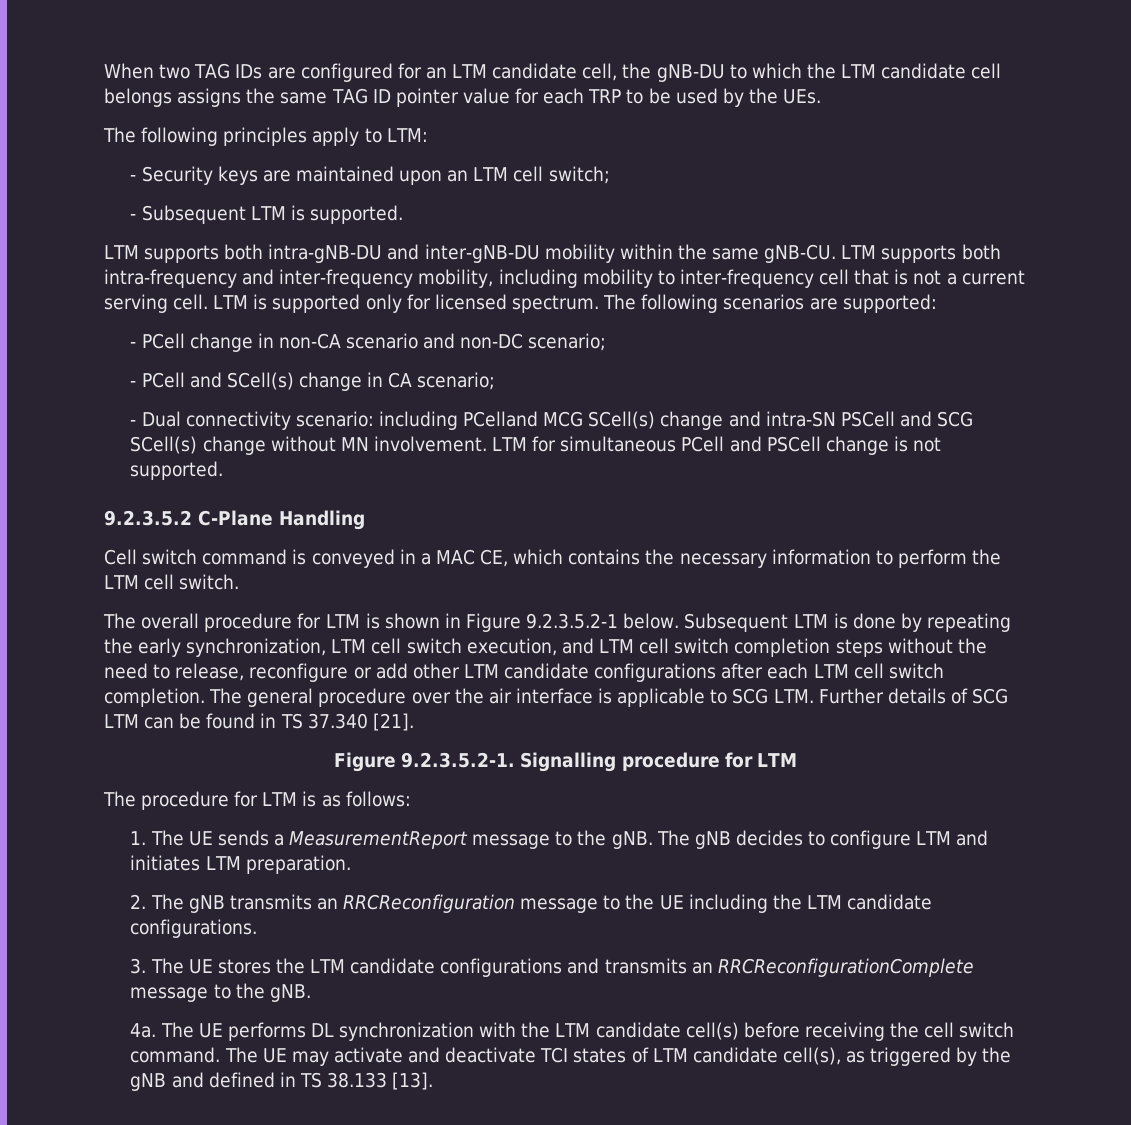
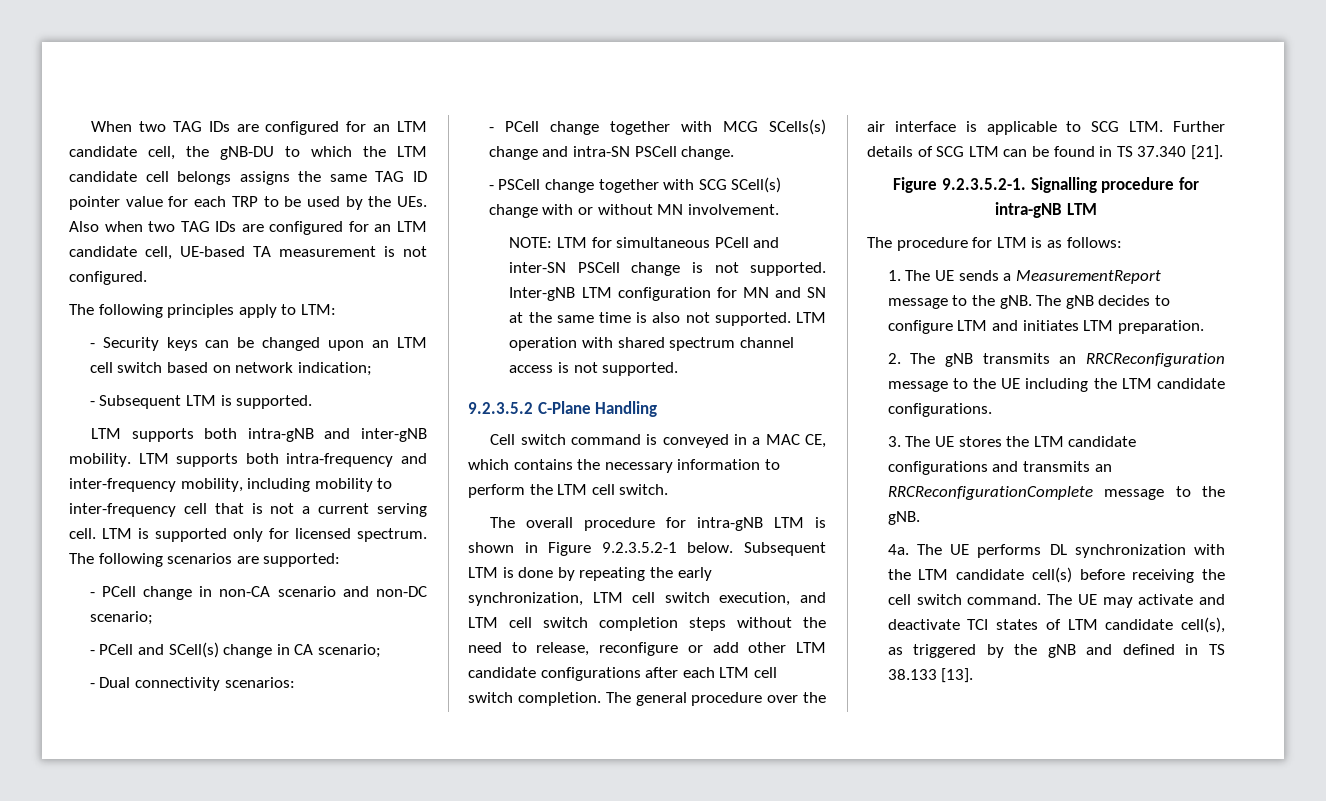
(822, 96) none -> [69,221,427,235] [69,246,427,260] [69,271,147,285] Also when two TAG IDs are configured for an LTM candidate cell, UE-based TA measurement is not configured.
[262,166,394,182] are maintained -> [205,337,321,351] can be changed
[548,166,610,184] switch; -> [117,362,372,376] switch based on network indication;
[268,244,837,263] intra-gNB-DU and inter-gNB-DU mobility within the same gNB-CU. -> [247,428,427,442] [69,453,131,467] intra-gNB and inter-gNB mobility.
[295,411,932,430] scenario: including PCelland MCG SCell(s) change and intra-SN PSCell and -> [224,677,295,688] [488,119,826,135] [488,146,735,160] [488,179,695,193] scenarios: // - PCell change together with MCG SCells(s) change and intra-SN PSCell change. // - PSCell change together with
(266, 445) none -> [542,204,593,215] with or
(487, 444) none -> [509,237,553,248] // NOTE:
(762, 444) none -> [509,262,567,273] inter-SN
(224, 470) none -> [509,287,826,301] [509,312,826,326] [509,337,794,351] [509,362,679,376] Inter-gNB LTM configuration for MN and SN at the same time is also not supported. LTM operation with shared spectrum channel access is not supported.
(322, 621) none -> [697,517,764,531] intra-gNB
(753, 760) none -> [995,202,1063,218] intra-gNB

